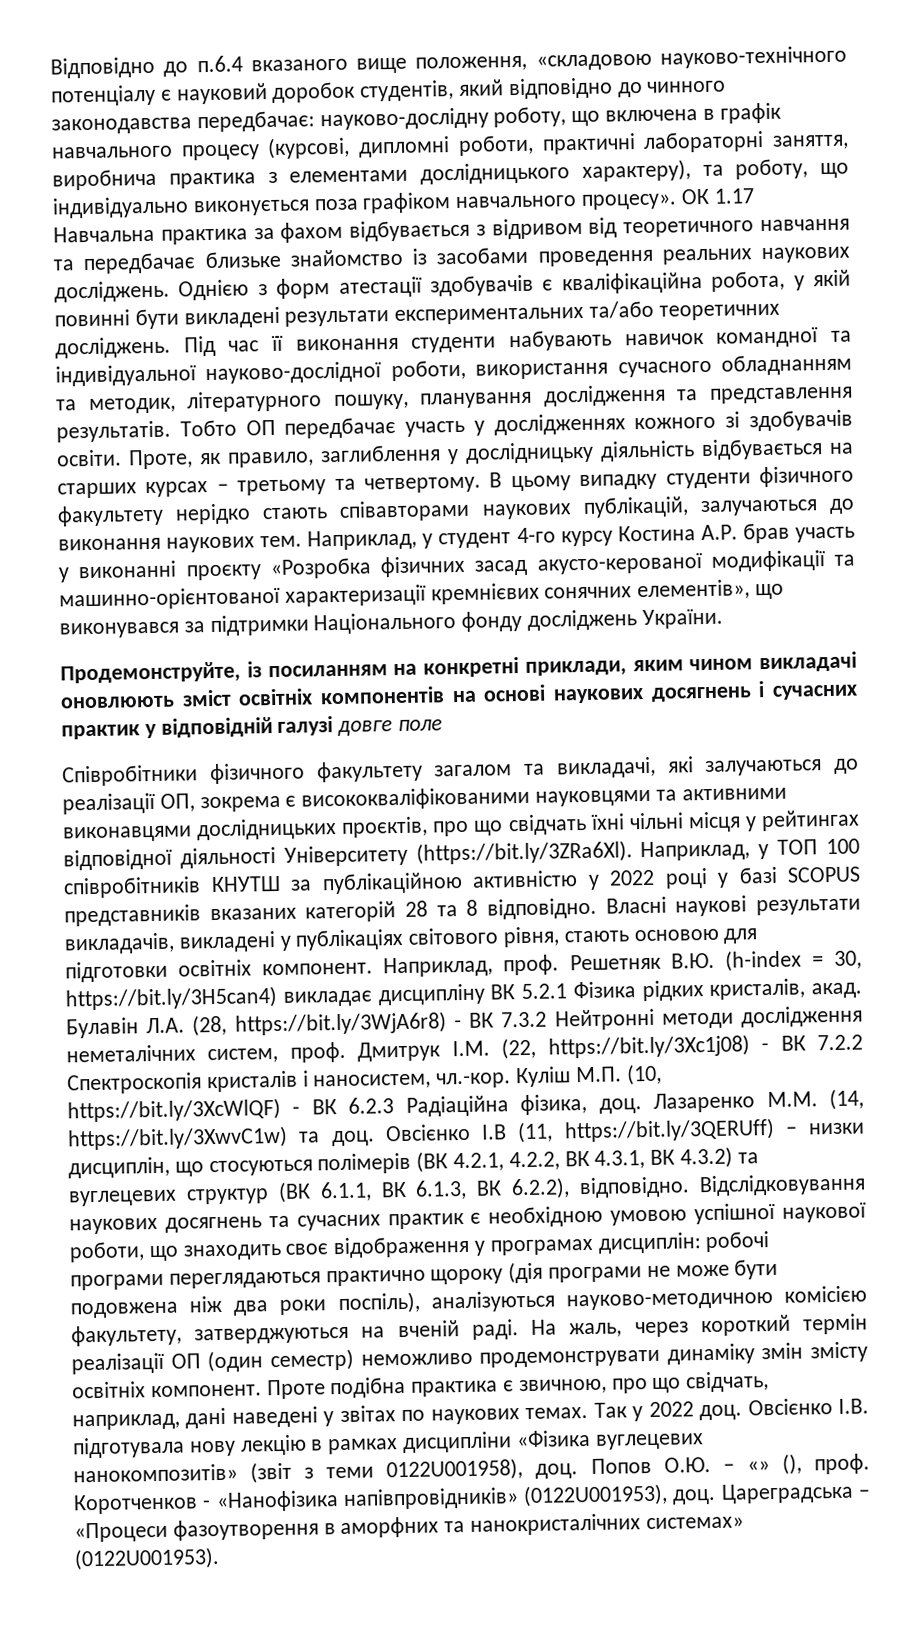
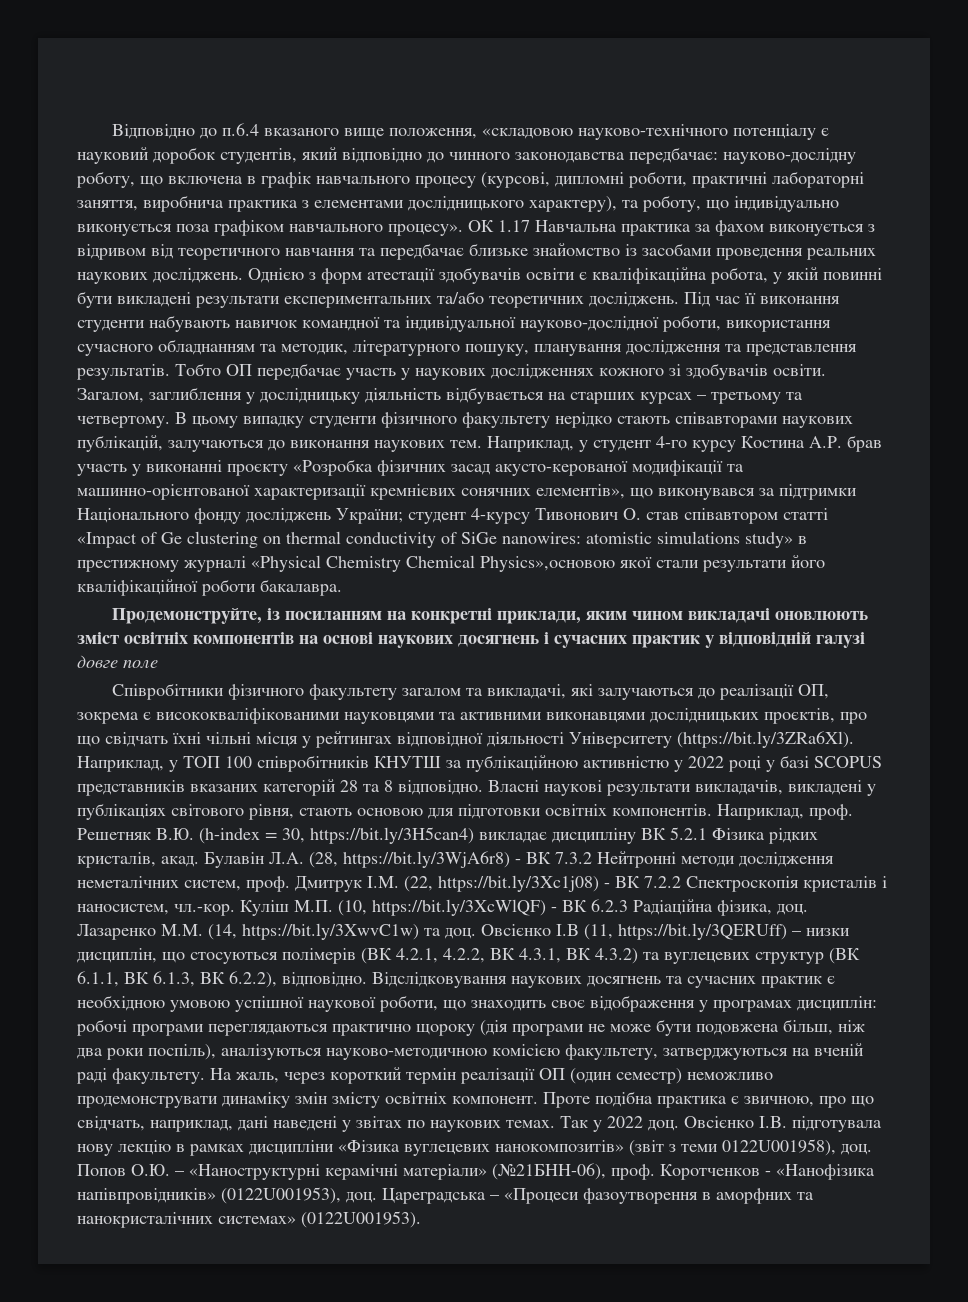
[349,219,471,242] відбувається -> [769,224,864,236] виконується
(534, 285) none -> [526,268,575,280] освіти
(485, 428) none -> [415,368,486,380] наукових
[128,449,314,470] Проте, як правило, -> [77,388,144,403] Загалом,
[641,608,723,630] України. -> [336,508,828,524] [77,531,807,548] [77,555,825,572] [77,579,342,596] України; студент 4-курсу Тивонович О. став співавтором статті «Impact of Ge clustering on thermal conductivity of SiGe nanowires: atomistic simulations study» в престижному журналі «Physical Chemistry Chemical Physics»,основою якої стали результати його кваліфікаційної роботи бакалавра.
[262,962,374,976] компонент. -> [612,804,712,816] компонентів.
(178, 1310) none -> [783,1019,833,1035] більш,
[471,1319,519,1340] раді. -> [76,1068,205,1084] раді факультету.
[746,1453,802,1475] «» (), -> [189,1163,606,1180] «Наноструктурні керамічні матеріали» (№21БНН-06),

